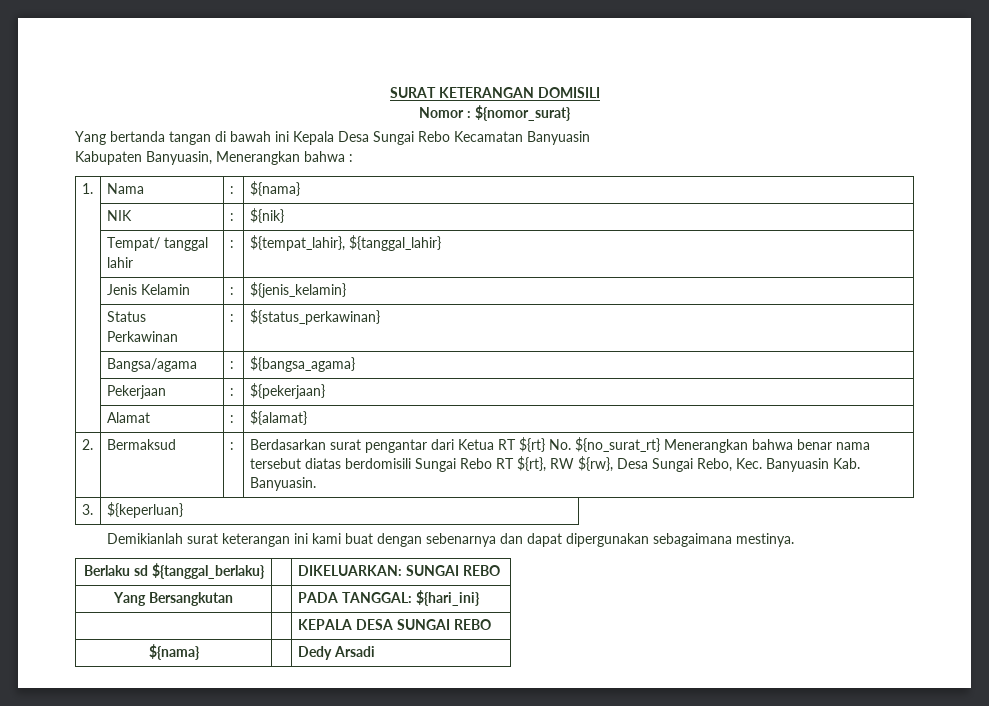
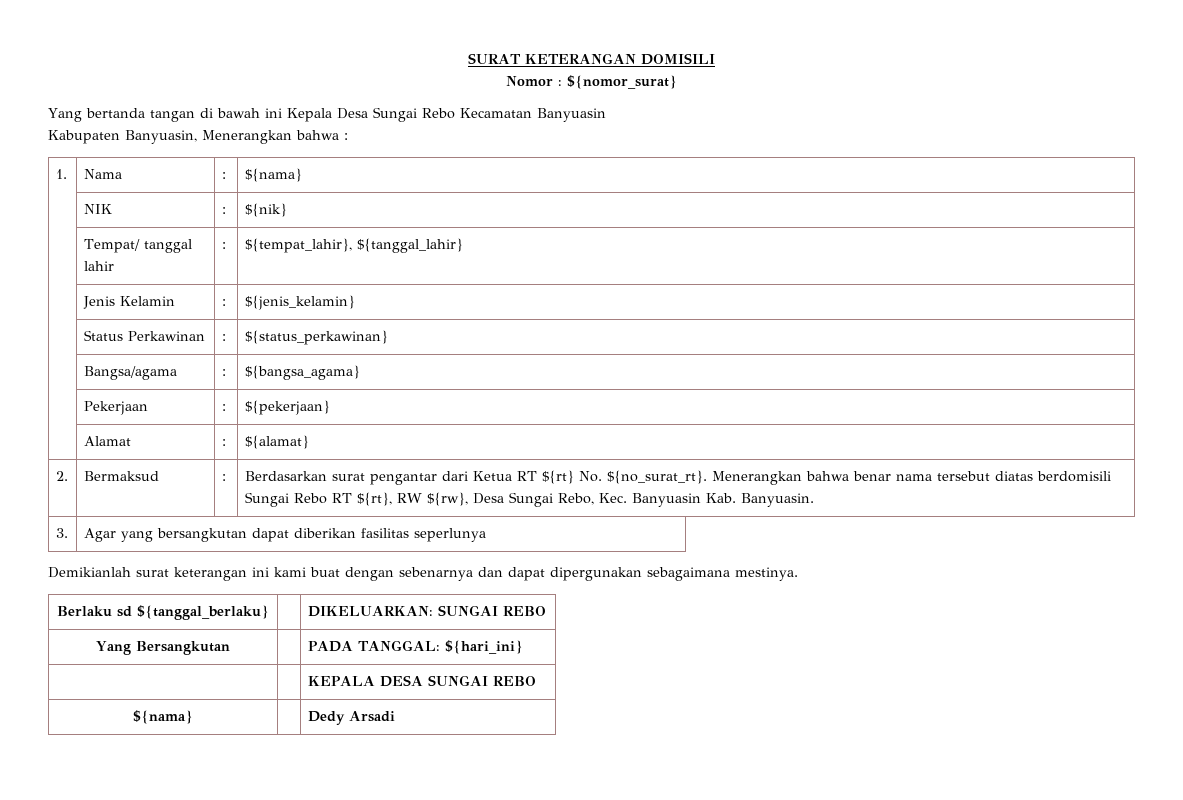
[574,437,660,452] ${no_surat_rt} -> [606,470,707,484] ${no_surat_rt}.
[106,502,183,518] ${keperluan} -> [83,528,486,542] Agar yang bersangkutan dapat diberikan fasilitas seperlunya

